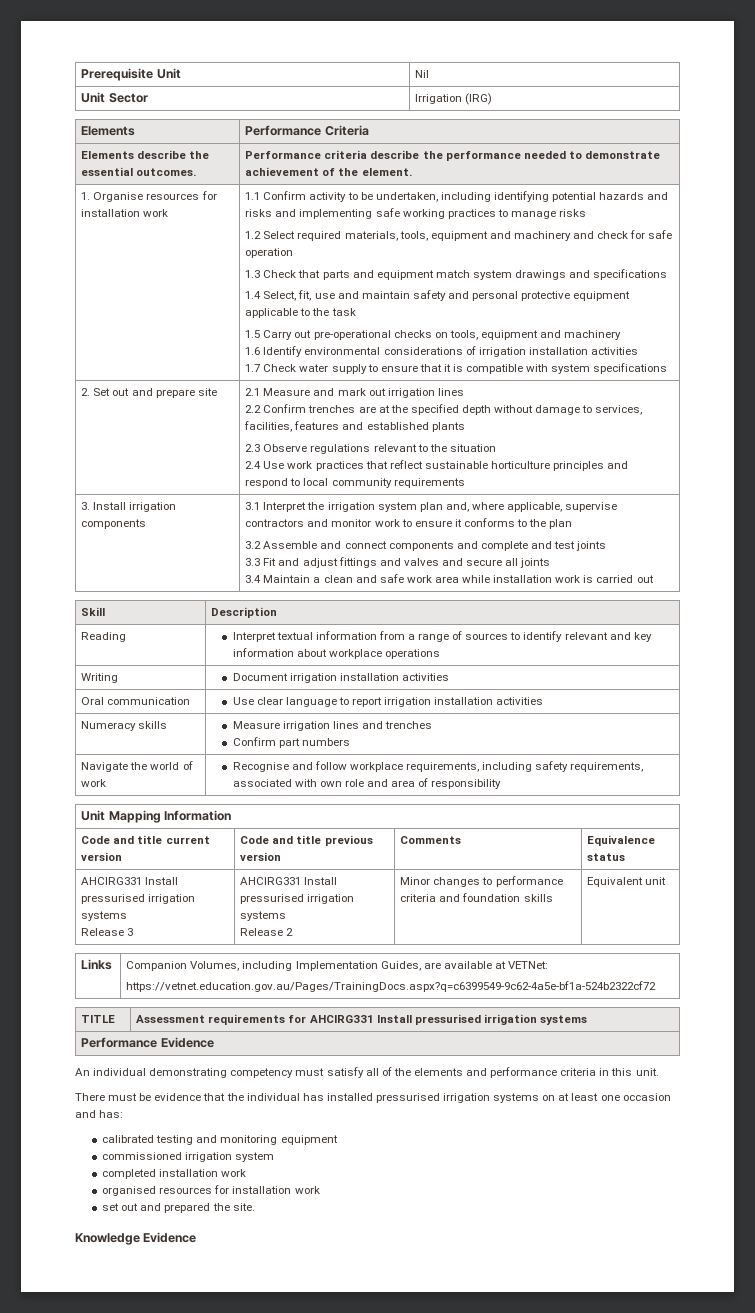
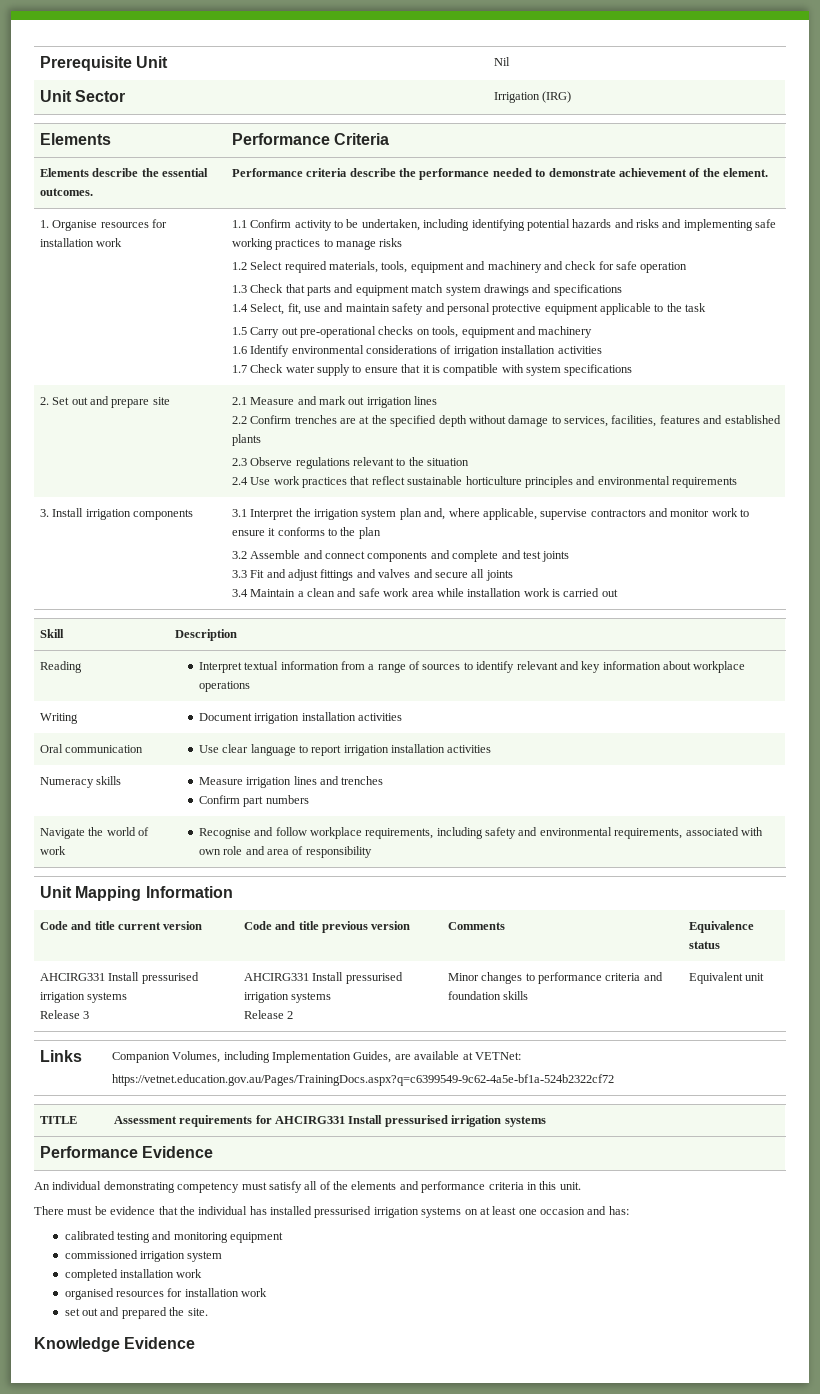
[245,478,392,488] respond to local community -> [597,476,670,485] environmental
(569, 766) none -> [518,827,612,836] and environmental

